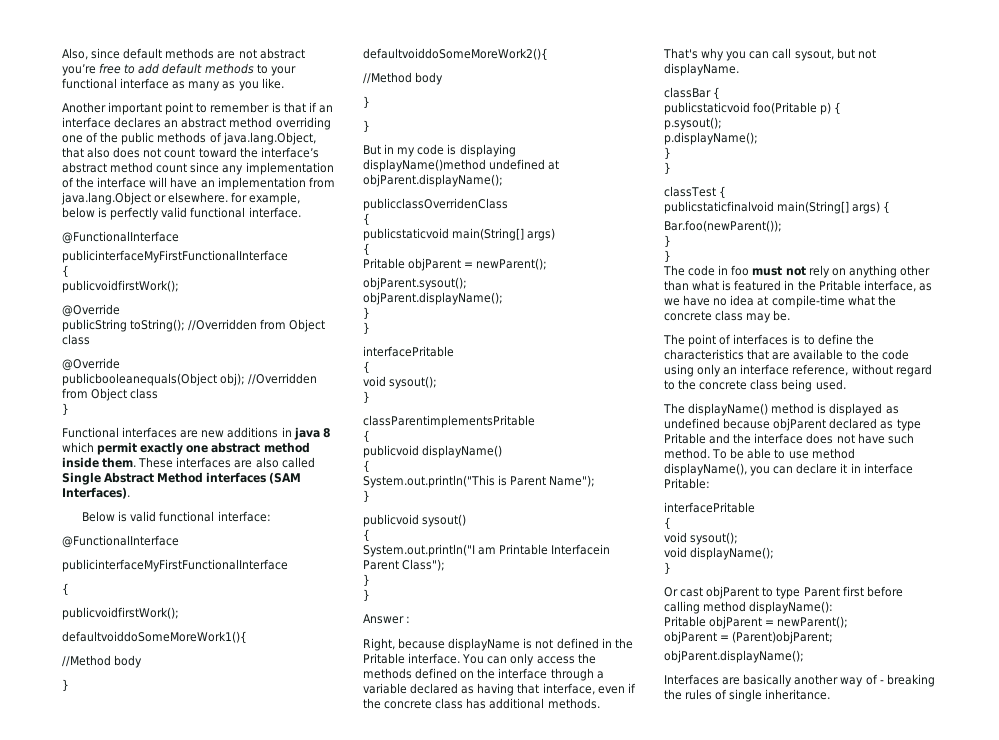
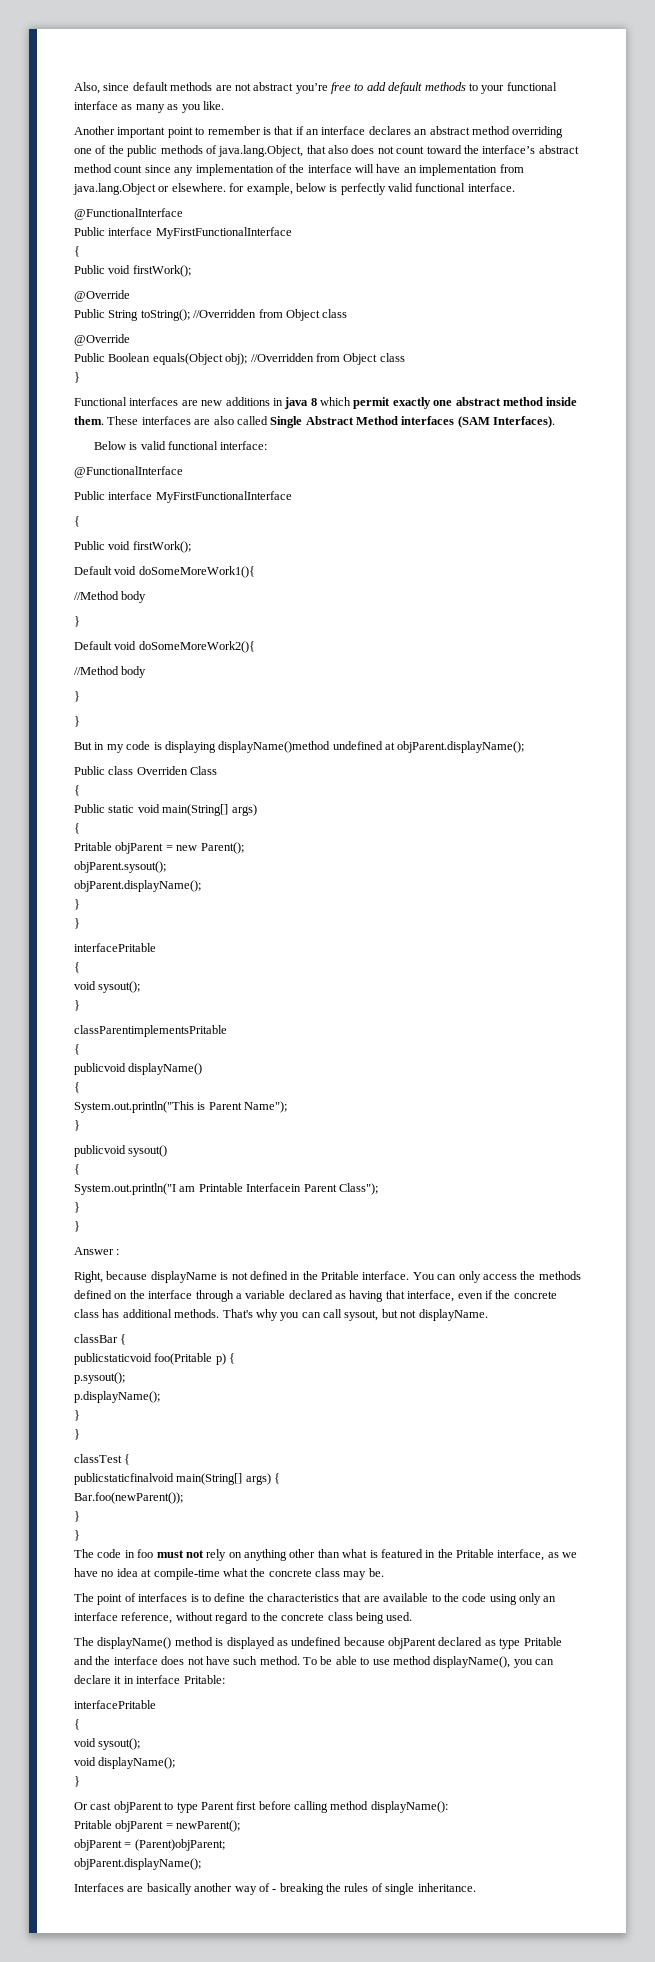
[62,250,288,263] [62,265,69,277] [62,280,179,293] [62,304,120,317] [62,319,127,332] publicinterfaceMyFirstFunctionalInterface // { // publicvoidfirstWork(); // @Override // publicString -> [74,227,292,239] [74,246,80,257] [74,265,191,277] [74,290,130,302] [74,309,139,321] Public interface MyFirstFunctionalInterface // { // Public void firstWork(); // @Override // Public String
[62,373,217,386] publicbooleanequals(Object -> [74,353,223,365] Public Boolean equals(Object
[62,559,288,572] [62,583,69,595] [62,607,179,620] [62,631,247,643] [62,655,143,668] [62,679,69,691] [363,48,548,60] publicinterfaceMyFirstFunctionalInterface // { // publicvoidfirstWork(); // defaultvoiddoSomeMoreWork1(){ // //Method body // } // defaultvoiddoSomeMoreWork2(){ -> [74,491,292,503] [74,516,80,527] [74,541,191,553] [74,566,255,578] [74,591,147,603] [74,616,80,627] [74,641,255,653] Public interface MyFirstFunctionalInterface // { // Public void firstWork(); // Default void doSomeMoreWork1(){ // //Method body // } // Default void doSomeMoreWork2(){
[363,198,508,211] [363,213,370,225] [363,228,449,241] publicclassOverridenClass // { // publicstaticvoid -> [74,766,218,775] [74,785,80,796] [74,804,160,813] Public class Overriden Class // { // Public static void
[476,258,548,270] newParent(); -> [176,842,244,854] new Parent();

